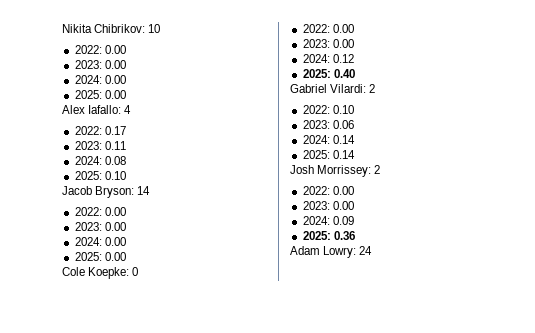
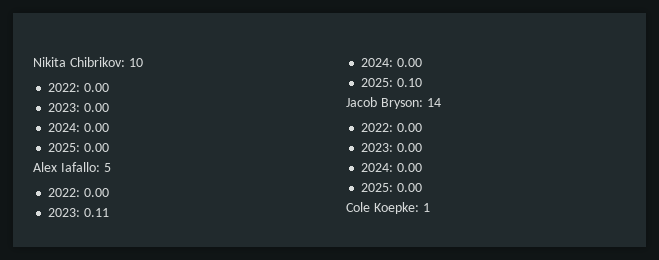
[124,105,132,114] [74,126,126,135] 4 // 2022: 0.17 -> [103,163,111,172] [48,188,110,197] 5 // 2022: 0.00
[104,156,126,165] 0.08 -> [397,58,423,67] 0.00
[132,267,139,276] [302,24,354,33] [302,39,354,48] [302,54,354,63] [302,69,355,78] [290,84,376,93] [302,105,354,114] [302,120,354,129] [302,135,355,144] [302,150,355,159] [290,165,381,177] [302,186,354,195] [302,201,354,210] [302,216,354,225] [302,231,355,240] [290,246,373,258] 0 // 2022: 0.00 // 2023: 0.00 // 2024: 0.12 // 2025: 0.40 // Gabriel Vilardi: 2 // 2022: 0.10 // 2023: 0.06 // 2024: 0.14 // 2025: 0.14 // Josh Morrissey: 2 // 2022: 0.00 // 2023: 0.00 // 2024: 0.09 // 2025: 0.36 // Adam Lowry: 24 -> [422,203,430,212] 1

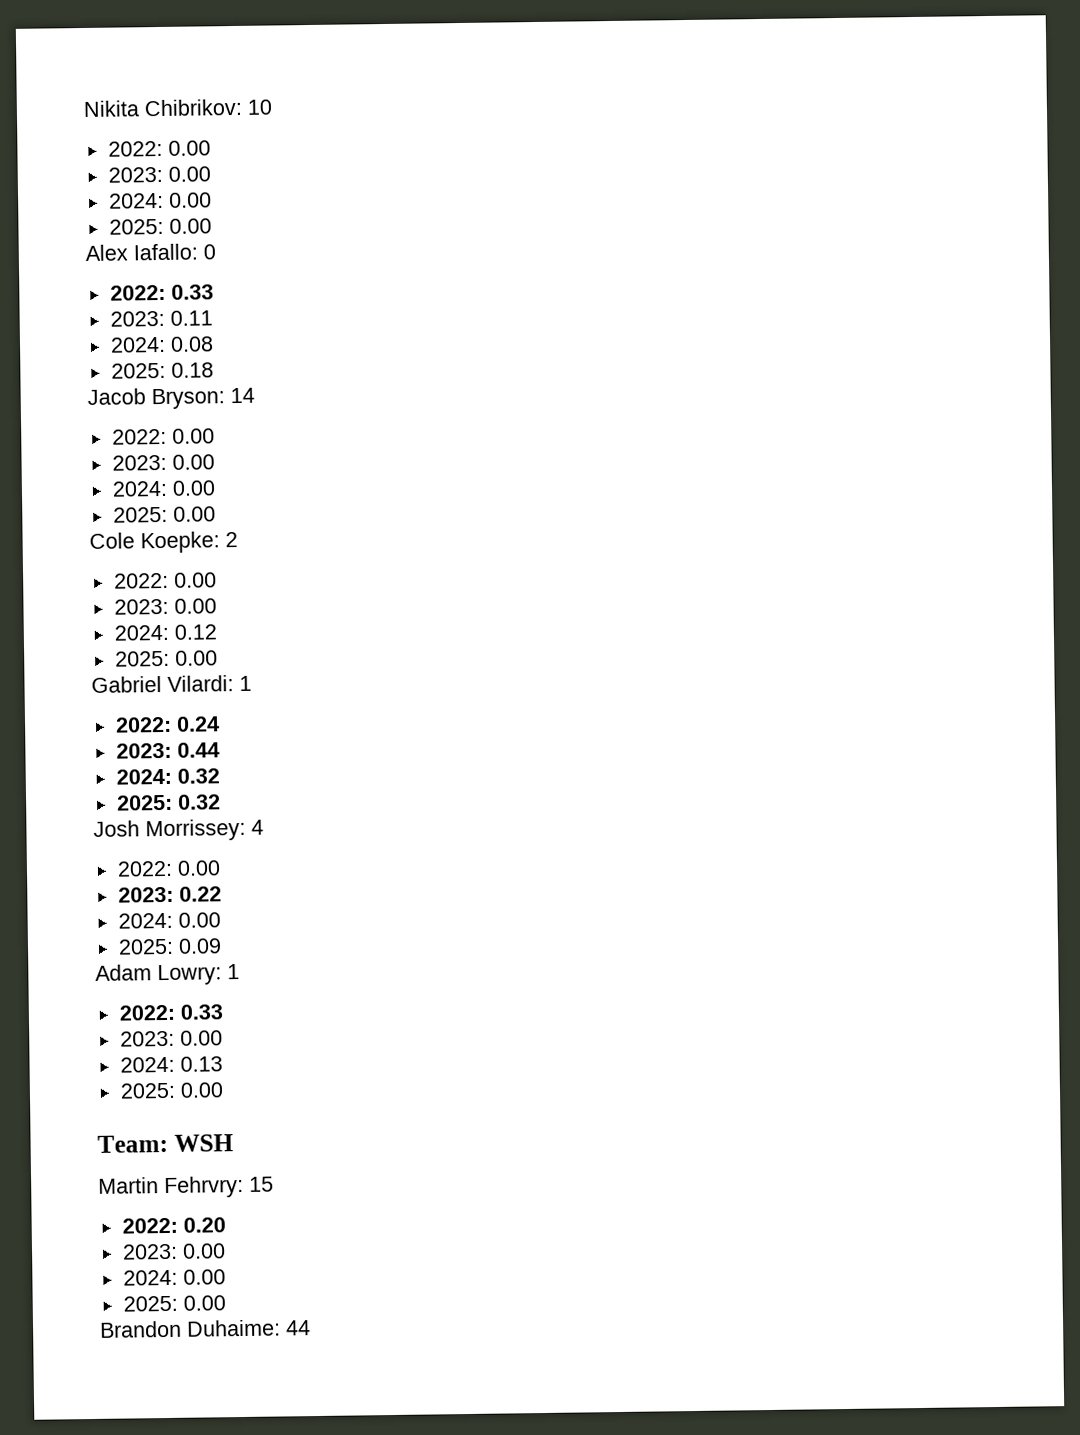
[103,163,111,172] [48,188,110,197] 5 // 2022: 0.00 -> [203,244,216,260] [109,284,214,301] 0 // 2022: 0.33
[397,58,423,67] [361,78,423,87] 0.00 // 2025: 0.10 -> [169,336,214,352] [110,362,214,379] 0.08 // 2025: 0.18
[422,203,430,212] 1 -> [225,531,238,548] [113,572,217,589] [113,598,217,615] [113,624,217,641] [114,650,218,667] [91,675,252,693] [114,716,220,733] [115,742,220,759] [115,768,220,785] [115,794,221,811] [93,818,264,842] [116,860,221,877] [117,886,222,903] [117,912,221,929] [117,938,222,955] [95,964,240,986] [118,1004,223,1021] [119,1030,223,1047] [119,1056,223,1073] [119,1082,224,1099] [97,1134,234,1153] [98,1175,274,1199] [121,1217,226,1234] [121,1243,226,1260] [122,1269,226,1286] [122,1295,226,1312] [99,1319,311,1338] 2 // 2022: 0.00 // 2023: 0.00 // 2024: 0.12 // 2025: 0.00 // Gabriel Vilardi: 1 // 2022: 0.24 // 2023: 0.44 // 2024: 0.32 // 2025: 0.32 // Josh Morrissey: 4 // 2022: 0.00 // 2023: 0.22 // 2024: 0.00 // 2025: 0.09 // Adam Lowry: 1 // 2022: 0.33 // 2023: 0.00 // 2024: 0.13 // 2025: 0.00 // Team: WSH // Martin Fehrvry: 15 // 2022: 0.20 // 2023: 0.00 // 2024: 0.00 // 2025: 0.00 // Brandon Duhaime: 44

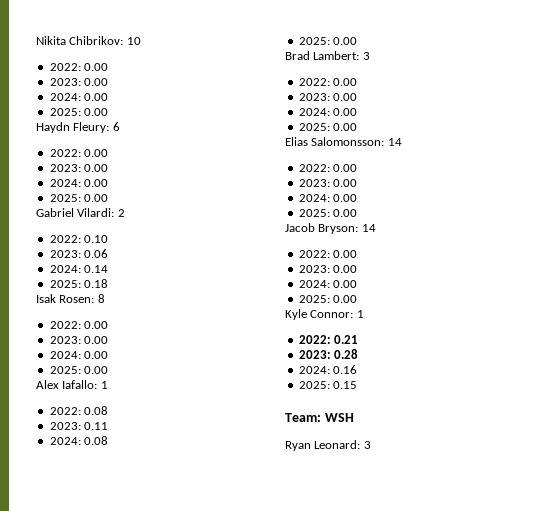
(212, 226) none -> [36,122,120,133] [49,149,109,157] [49,164,109,172] [49,179,109,187] [49,194,109,202] [36,208,125,217] [49,235,109,243] [49,249,109,258] [49,265,109,273] [49,279,109,288] [36,294,105,303] [49,321,109,329] [49,336,109,344] [49,351,109,359] [49,366,109,374] // Haydn Fleury: 6 // 2022: 0.00 // 2023: 0.00 // 2024: 0.00 // 2025: 0.00 // Gabriel Vilardi: 2 // 2022: 0.10 // 2023: 0.06 // 2024: 0.14 // 2025: 0.18 // Isak Rosen: 8 // 2022: 0.00 // 2023: 0.00 // 2024: 0.00 // 2025: 0.00
[203,244,216,260] [109,284,214,301] 0 // 2022: 0.33 -> [100,381,108,389] [49,406,109,415] 1 // 2022: 0.08
[170,362,214,378] 0.18 -> [333,37,358,45] [285,51,370,60] [298,78,358,86] [298,93,358,101] [298,108,358,116] [298,123,358,131] [285,137,402,146] [298,164,358,172] [298,179,358,187] [298,194,358,202] [298,209,358,217] 0.00 // Brad Lambert: 3 // 2022: 0.00 // 2023: 0.00 // 2024: 0.00 // 2025: 0.00 // Elias Salomonsson: 14 // 2022: 0.00 // 2023: 0.00 // 2024: 0.00 // 2025: 0.00
[89,531,238,554] [113,572,217,589] [113,598,217,615] [113,624,217,641] [114,650,218,667] [91,675,252,693] [114,716,220,733] [115,742,220,759] [115,768,220,785] [115,794,221,811] [93,818,264,842] [116,860,221,877] [117,886,222,903] [117,912,221,929] [117,938,222,955] [95,964,240,986] [118,1004,223,1021] [119,1030,223,1047] [119,1056,223,1073] [119,1082,224,1099] [97,1134,234,1153] [98,1175,274,1199] [121,1217,226,1234] [121,1243,226,1260] [122,1269,226,1286] [122,1295,226,1312] [99,1319,311,1338] Cole Koepke: 2 // 2022: 0.00 // 2023: 0.00 // 2024: 0.12 // 2025: 0.00 // Gabriel Vilardi: 1 // 2022: 0.24 // 2023: 0.44 // 2024: 0.32 // 2025: 0.32 // Josh Morrissey: 4 // 2022: 0.00 // 2023: 0.22 // 2024: 0.00 // 2025: 0.09 // Adam Lowry: 1 // 2022: 0.33 // 2023: 0.00 // 2024: 0.13 // 2025: 0.00 // Team: WSH // Martin Fehrvry: 15 // 2022: 0.20 // 2023: 0.00 // 2024: 0.00 // 2025: 0.00 // Brandon Duhaime: 44 -> [285,309,364,320] [298,335,359,344] [298,349,359,359] [298,365,358,374] [298,381,358,389] [285,413,354,422] [285,440,371,451] Kyle Connor: 1 // 2022: 0.21 // 2023: 0.28 // 2024: 0.16 // 2025: 0.15 // Team: WSH // Ryan Leonard: 3

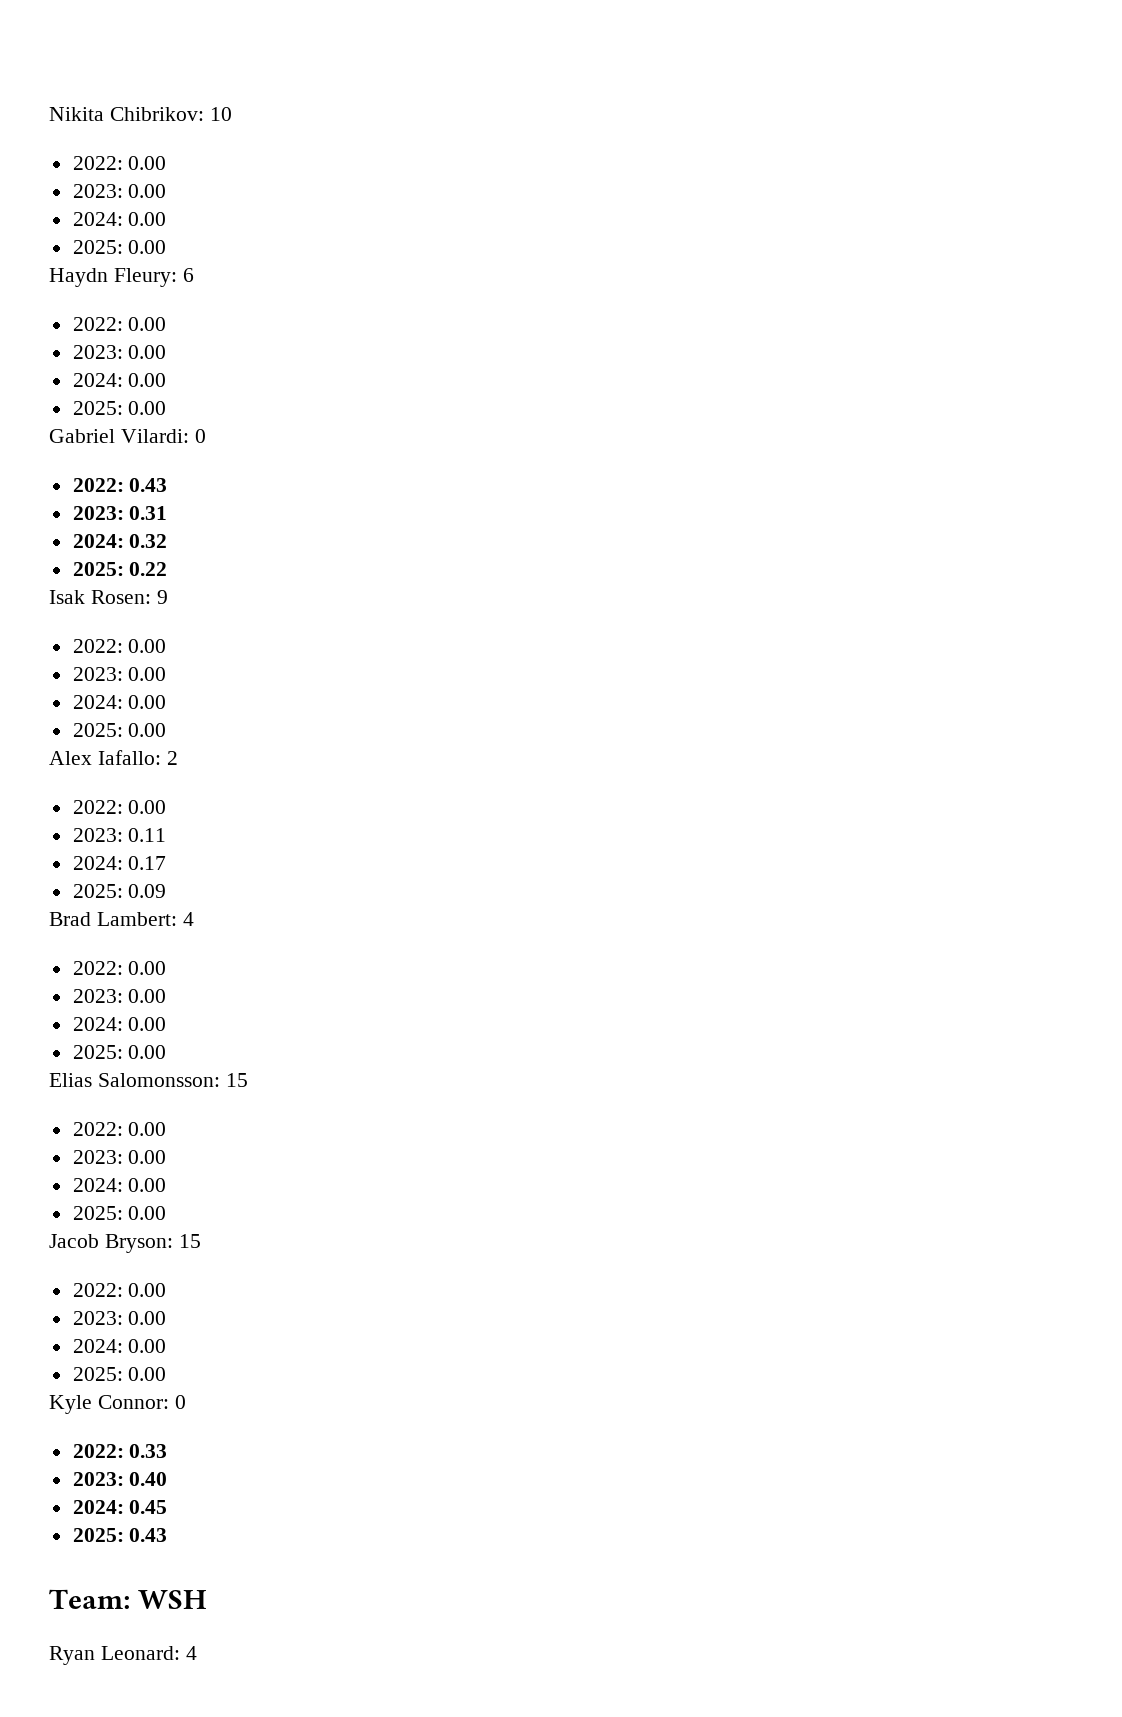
[117,209,125,217] [49,235,109,243] [49,249,109,258] [49,265,109,273] [49,279,109,288] 2 // 2022: 0.10 // 2023: 0.06 // 2024: 0.14 // 2025: 0.18 -> [194,429,206,443] [72,478,168,492] [72,506,168,520] [72,534,168,548] [72,562,168,576] 0 // 2022: 0.43 // 2023: 0.31 // 2024: 0.32 // 2025: 0.22
[97,294,105,303] 8 -> [156,590,168,604] 9
[100,381,108,389] [49,406,109,415] 1 // 2022: 0.08 -> [166,751,178,765] [72,800,167,814] 2 // 2022: 0.00
[84,436,109,445] [298,37,358,45] 0.08 // 2025: 0.00 -> [128,856,167,870] [72,884,167,898] 0.17 // 2025: 0.09
[362,52,370,60] 3 -> [182,912,194,926] 4
[387,138,402,146] 14 -> [225,1073,248,1087] 15
[361,224,376,232] 14 -> [178,1234,201,1248] 15
[356,310,364,318] [298,335,359,344] [298,349,359,359] [298,365,358,374] [298,381,358,389] 1 // 2022: 0.21 // 2023: 0.28 // 2024: 0.16 // 2025: 0.15 -> [174,1395,186,1409] [72,1444,168,1458] [72,1472,168,1486] [72,1500,168,1514] [72,1528,168,1542] 0 // 2022: 0.33 // 2023: 0.40 // 2024: 0.45 // 2025: 0.43
[363,441,371,449] 3 -> [185,1646,197,1660] 4

